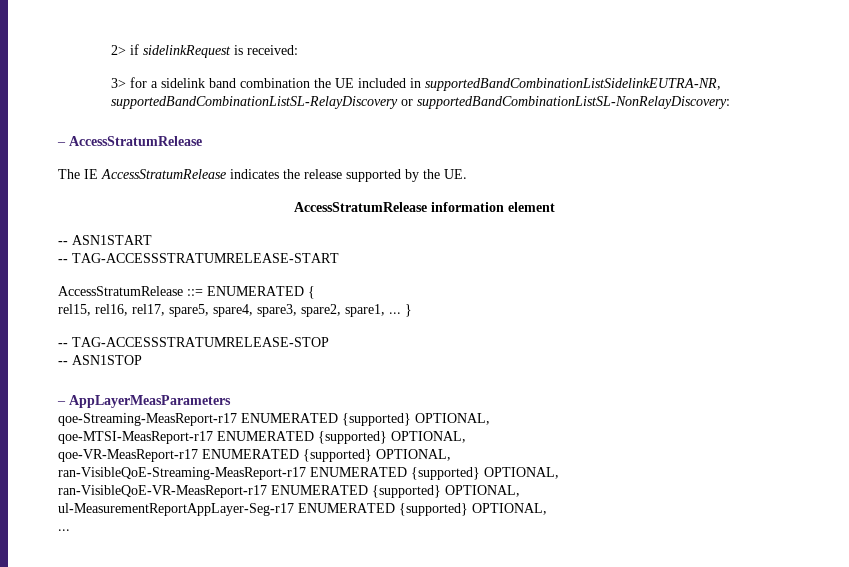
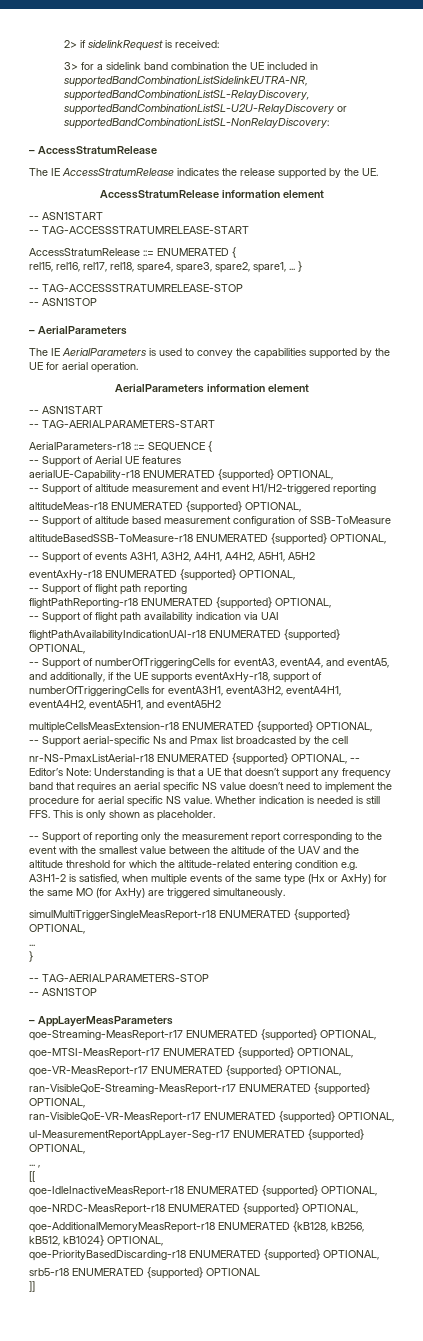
[110,96,398,109] supportedBandCombinationListSL-RelayDiscovery -> [64,90,310,101] [64,104,335,115] supportedBandCombinationListSL-RelayDiscovery, supportedBandCombinationListSL-U2U-RelayDiscovery
[169,304,209,317] spare5, -> [110,262,134,272] rel18,
(142, 360) none -> [29,326,127,335] [29,348,390,359] [29,362,138,373] [114,384,309,393] [29,406,103,414] [29,420,215,428] [29,441,212,452] [29,456,181,467] [29,469,333,481] [29,483,376,495] [29,501,301,513] [29,516,391,527] [29,533,386,545] [29,552,315,563] [29,569,295,581] [29,584,187,595] [29,597,331,609] [29,612,279,623] [29,629,340,641] [29,644,85,654] [29,658,389,669] [29,672,322,683] [29,686,341,696] [29,700,221,710] [29,721,372,733] [29,736,348,747] [29,753,360,765] [29,768,391,779] [29,782,392,793] [29,796,380,807] [29,810,215,821] [29,832,382,843] [29,846,359,854] [29,860,357,870] [29,874,387,885] [29,888,285,898] [29,909,350,921] [29,924,85,934] [29,944,35,946] [29,951,33,962] [29,974,209,982] [29,988,97,996] // – AerialParameters // The IE AerialParameters is used to convey the capabilities supported by the UE for aerial operation. // AerialParameters information element // -- ASN1START // -- TAG-AERIALPARAMETERS-START // AerialParameters-r18 ::= SEQUENCE { // -- Support of Aerial UE features // aerialUE-Capability-r18 ENUMERATED {supported} OPTIONAL, // -- Support of altitude measurement and event H1/H2-triggered reporting // altitudeMeas-r18 ENUMERATED {supported} OPTIONAL, // -- Support of altitude based measurement configuration of SSB-ToMeasure // altitudeBasedSSB-ToMeasure-r18 ENUMERATED {supported} OPTIONAL, // -- Support of events A3H1, A3H2, A4H1, A4H2, A5H1, A5H2 // eventAxHy-r18 ENUMERATED {supported} OPTIONAL, // -- Support of flight path reporting // flightPathReporting-r18 ENUMERATED {supported} OPTIONAL, // -- Support of flight path availability indication via UAI // flightPathAvailabilityIndicationUAI-r18 ENUMERATED {supported} OPTIONAL, // -- Support of numberOfTriggeringCells for eventA3, eventA4, and eventA5, and additionally, if the UE supports eventAxHy-r18, support of numberOfTriggeringCells for eventA3H1, eventA3H2, eventA4H1, eventA4H2, eventA5H1, and eventA5H2 // multipleCellsMeasExtension-r18 ENUMERATED {supported} OPTIONAL, // -- Support aerial-specific Ns and Pmax list broadcasted by the cell // nr-NS-PmaxListAerial-r18 ENUMERATED {supported} OPTIONAL, -- Editor’s Note: Understanding is that a UE that doesn’t support any frequency band that requires an aerial specific NS value doesn’t need to implement the procedure for aerial specific NS value. Whether indication is needed is still FFS. This is only shown as placeholder. // -- Support of reporting only the measurement report corresponding to the event with the smallest value between the altitude of the UAV and the altitude threshold for which the altitude-related entering condition e.g. A3H1-2 is satisfied, when multiple events of the same type (Hx or AxHy) for the same MO (for AxHy) are triggered simultaneously. // simulMultiTriggerSingleMeasReport-r18 ENUMERATED {supported} OPTIONAL, // ... // } // -- TAG-AERIALPARAMETERS-STOP // -- ASN1STOP
(70, 530) none -> [38,1165,40,1168] [29,1171,35,1182] [29,1185,377,1197] [29,1203,358,1215] [29,1221,364,1233] [29,1235,163,1246] [29,1249,379,1261] [29,1267,260,1279] [29,1281,35,1292] , // [[ // qoe-IdleInactiveMeasReport-r18 ENUMERATED {supported} OPTIONAL, // qoe-NRDC-MeasReport-r18 ENUMERATED {supported} OPTIONAL, // qoe-AdditionalMemoryMeasReport-r18 ENUMERATED {kB128, kB256, kB512, kB1024} OPTIONAL, // qoe-PriorityBasedDiscarding-r18 ENUMERATED {supported} OPTIONAL, // srb5-r18 ENUMERATED {supported} OPTIONAL // ]]

